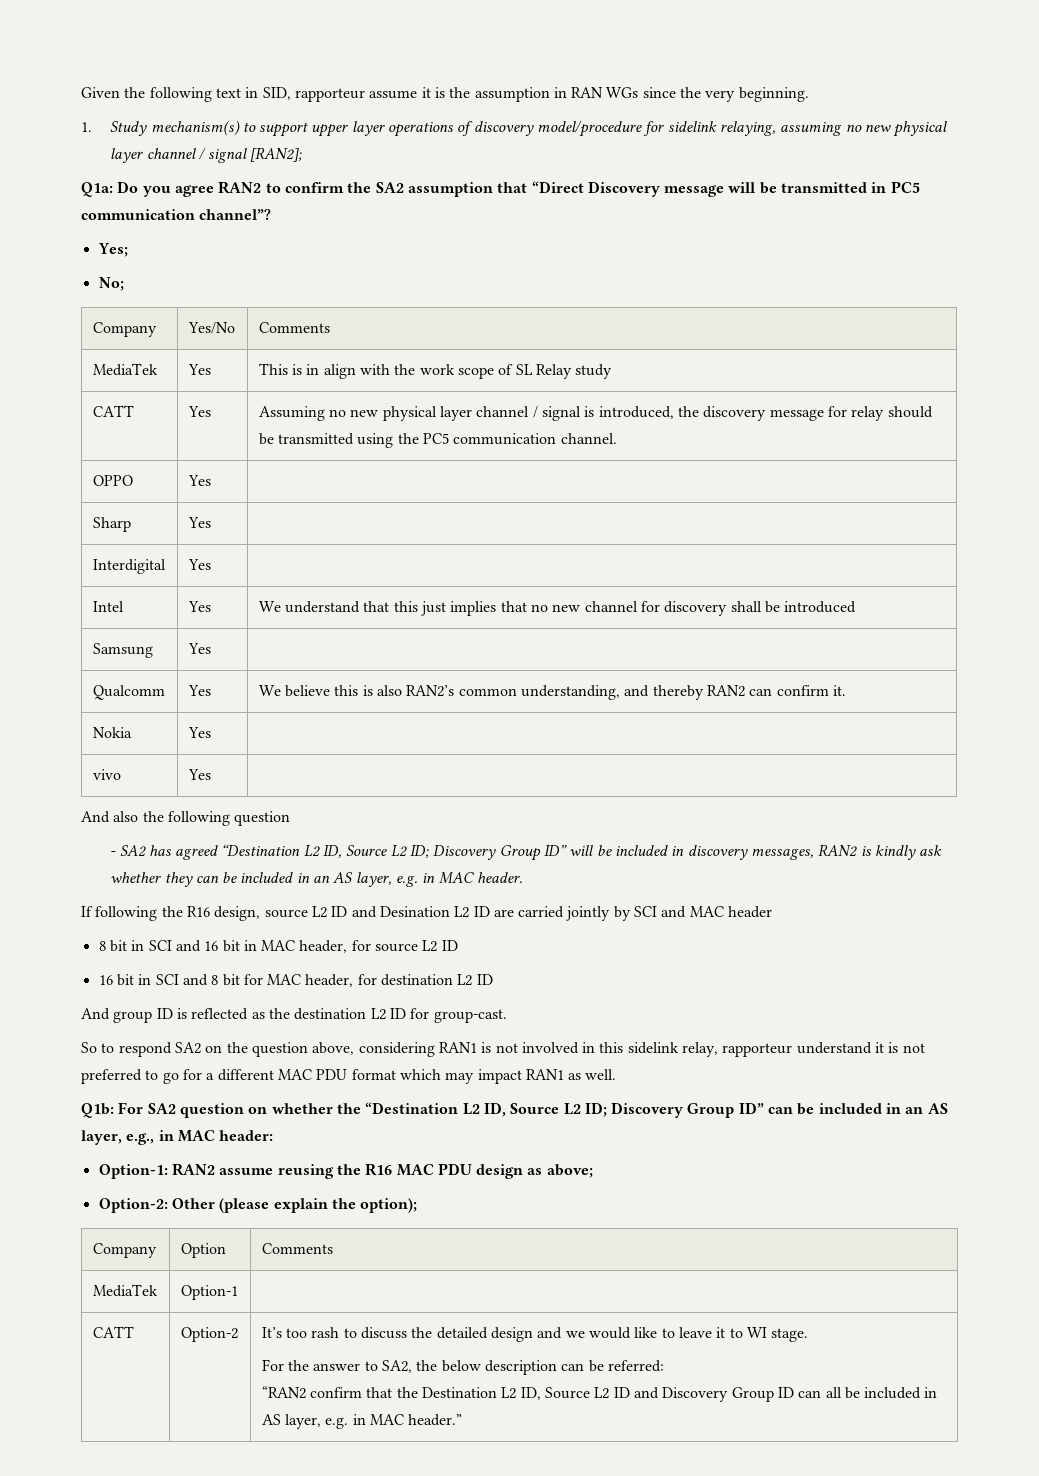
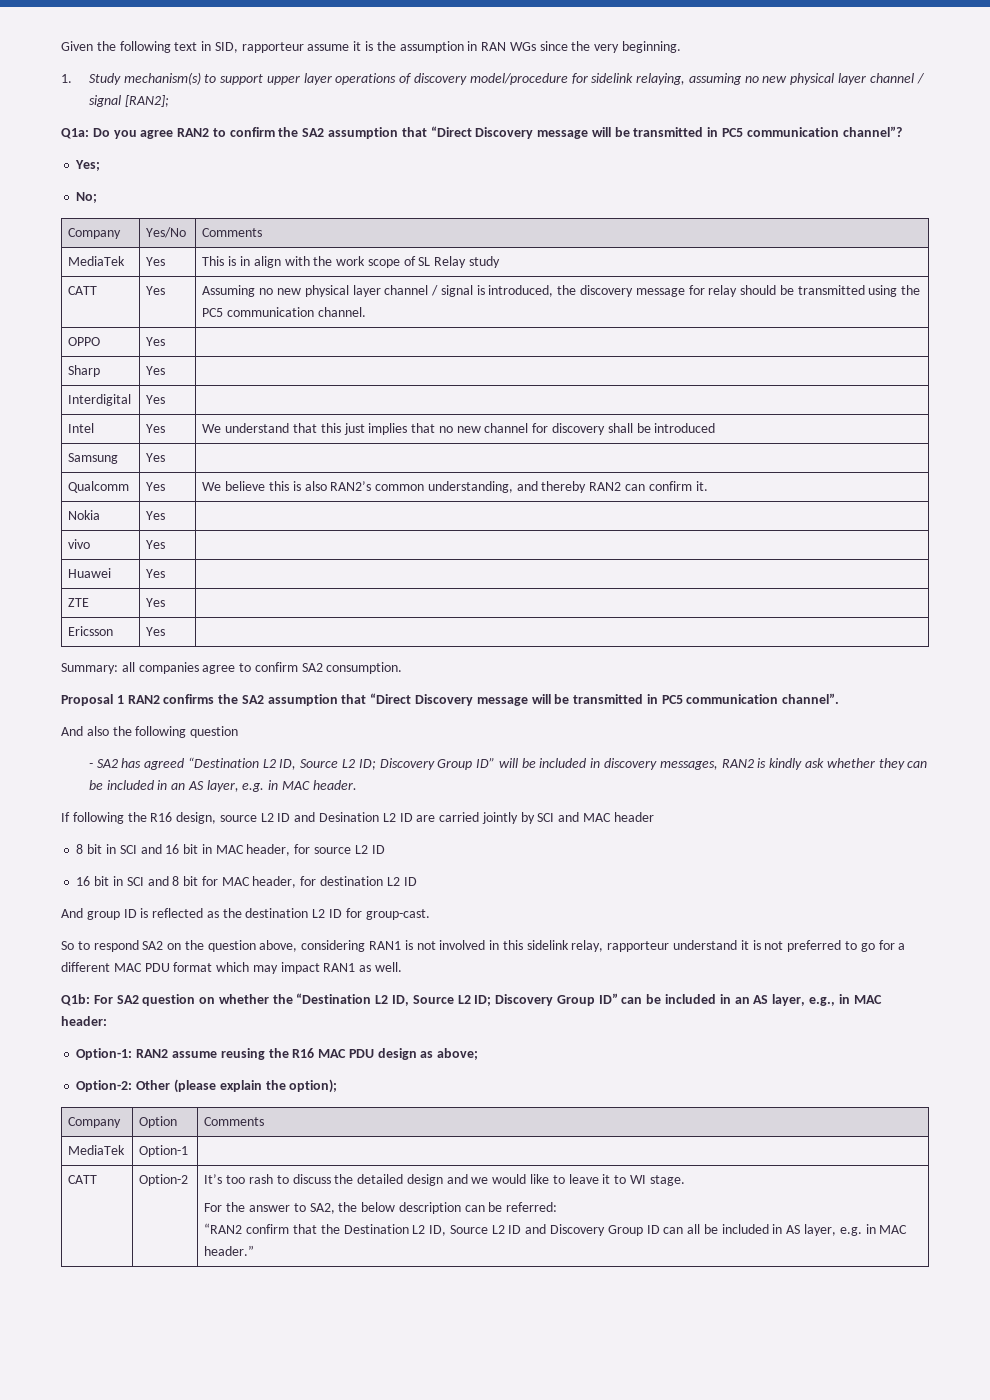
(211, 774) none -> [68,568,112,578] [146,569,166,578] [68,598,90,607] [146,598,166,607] [68,626,114,636] [146,627,166,636] [61,662,403,674] [61,693,840,706] // Huawei | Yes | // ZTE | Yes | // Ericsson | Yes | // Summary: all companies agree to confirm SA2 consumption. // Proposal 1 RAN2 confirms the SA2 assumption that “Direct Discovery message will be transmitted in PC5 communication channel”.

